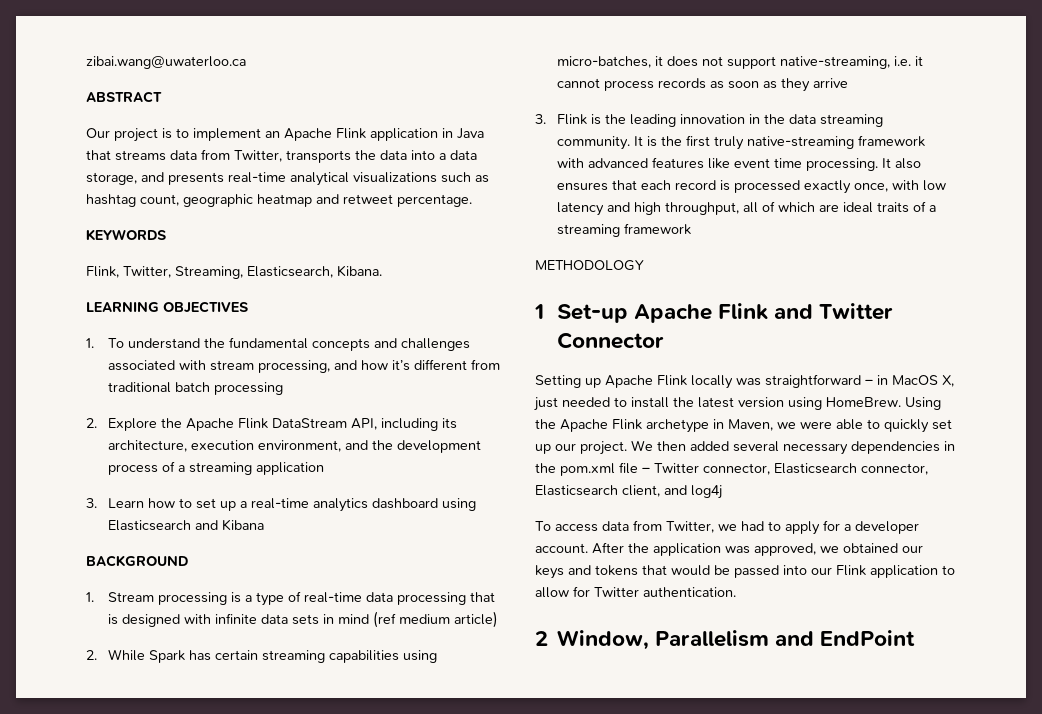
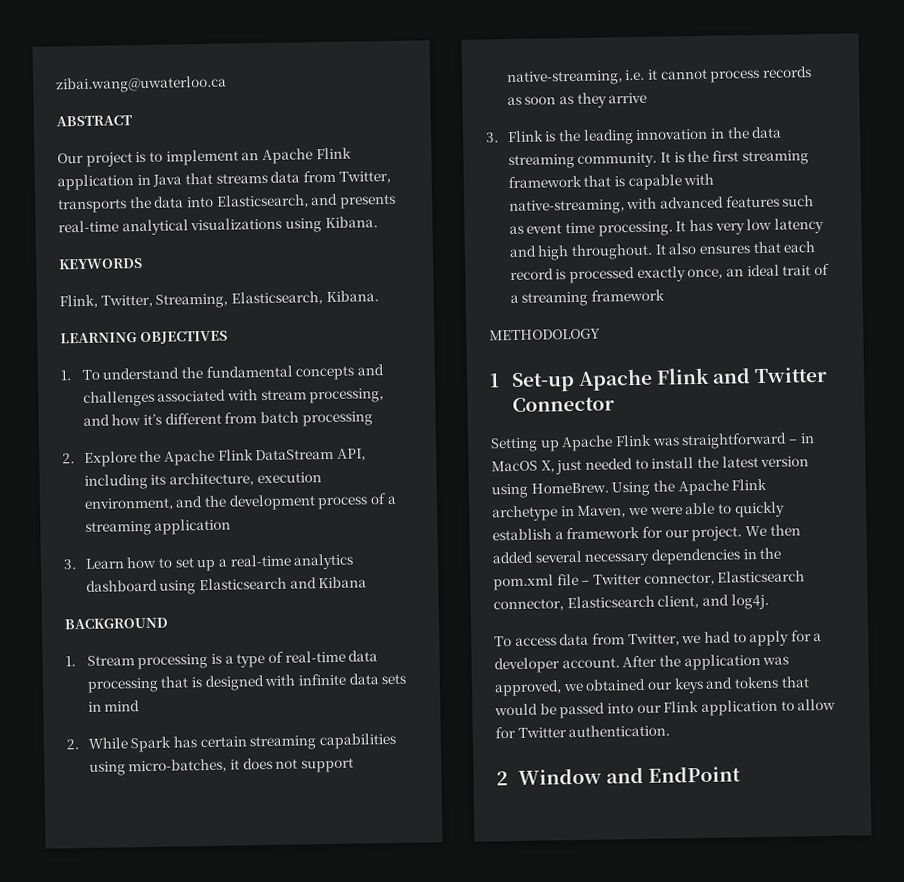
[439,150,477,160] [86,172,137,185] a data storage, -> [215,194,309,209] Elasticsearch,
[441,172,489,183] [86,194,472,207] such as hashtag count, geographic heatmap and retweet percentage. -> [284,216,378,233] using Kibana.
[107,382,171,393] traditional -> (258, 418) none
[372,611,498,628] (ref medium article) -> (141, 706) none
[713,135,925,150] truly native-streaming framework -> [741,150,809,166] [507,173,715,191] [508,199,625,216] streaming framework that is capable with native-streaming,
[707,158,730,169] like -> [782,195,815,207] [508,225,524,235] such as
(891, 163) none -> [689,217,824,235] [508,243,667,261] has very low latency and high throughout. It
[891,180,946,191] [556,201,909,216] with low latency and high throughput, all of which are ideal traits -> [726,264,812,277] an ideal trait
[691,375,733,389] locally -> (652, 440) none
[932,419,952,430] [535,444,551,454] set up -> [492,526,663,541] establish a framework for
[691,485,722,499] log4j -> [730,593,769,610] log4j.
[556,630,769,650] Window, Parallelism -> [517,767,602,785] Window

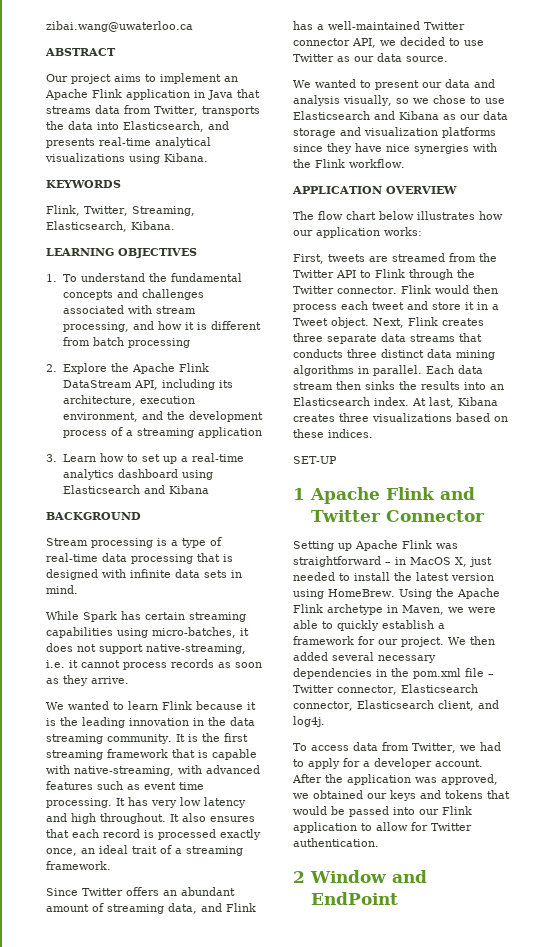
[135,151,147,163] is -> [114,74,141,82] aims
[143,413,163,426] it’s -> [184,322,207,330] it is
[65,656,76,667] 1. -> (141, 516) none
[104,700,141,712] [66,739,79,750] mind // 2. -> [46,585,78,594] mind. //
[608,92,648,104] [485,130,544,143] arrive // 3. Flink -> [91,676,129,684] [46,701,256,710] arrive. // We wanted to learn Flink because it
[591,289,666,302] [489,328,601,341] framework // METHODOLOGY -> [46,861,111,870] [46,887,235,896] [46,903,256,914] [293,21,465,30] [293,37,484,48] [293,53,448,62] [293,79,495,90] [293,95,505,106] [293,111,508,120] [293,127,496,138] [293,143,497,154] [293,159,405,168] [292,186,457,194] [293,211,503,220] [293,227,422,238] [293,253,497,264] [293,269,475,280] [293,285,498,294] [293,301,499,312] [293,317,484,328] [293,333,482,344] [293,349,495,360] [293,365,483,376] [293,381,504,390] [293,397,498,408] [293,413,508,422] [293,429,373,438] [293,456,337,464] framework. // Since Twitter offers an abundant amount of streaming data, and Flink has a well-maintained Twitter connector API, we decided to use Twitter as our data source. // We wanted to present our data and analysis visually, so we chose to use Elasticsearch and Kibana as our data storage and visualization platforms since they have nice synergies with the Flink workflow. // APPLICATION OVERVIEW // The flow chart below illustrates how our application works: // First, tweets are streamed from the Twitter API to Flink through the Twitter connector. Flink would then process each tweet and store it in a Tweet object. Next, Flink creates three separate data streams that conducts three distinct data mining algorithms in parallel. Each data stream then sinks the results into an Elasticsearch index. At last, Kibana creates three visualizations based on these indices. // SET-UP
[510,372,575,393] Set-up -> (305, 494) none

